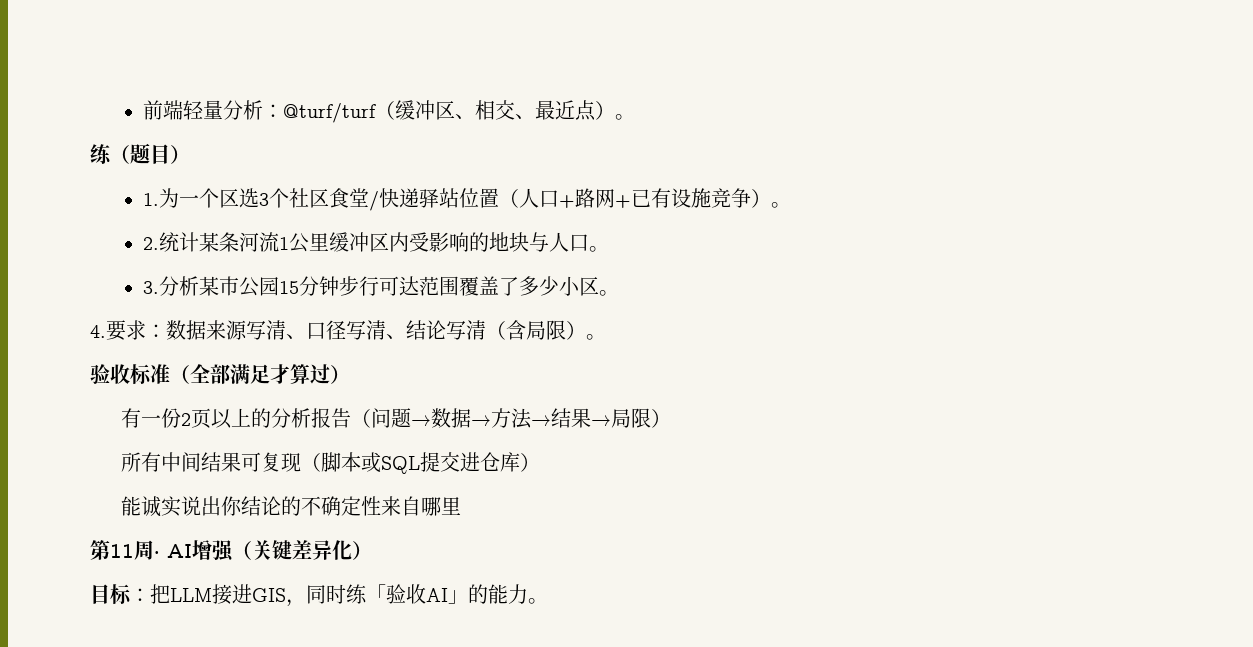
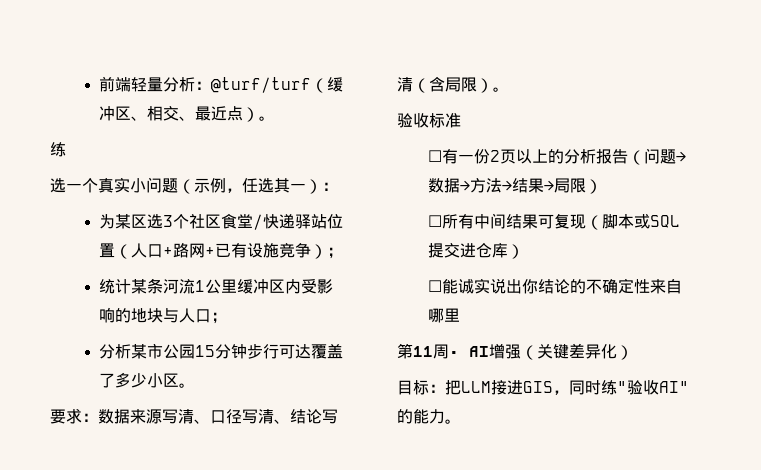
[110,143,190,164] [142,188,219,208] （题目） // 1.为一个 -> [50,177,338,194] [99,214,132,229] // 选一个真实小问题（示例，任选其一）： // 为某
[770,202,791,208] [142,237,159,250] 。 // 2. -> [327,247,344,259] ； //
[588,246,609,252] [142,281,159,294] 。 // 3. -> [211,312,228,324] ； //
[418,276,459,296] 范围 -> (312, 351) none
[90,325,106,338] 4. -> (196, 385) none
[170,364,350,384] （全部满足才算过） // -> [428,150,443,162] // ☐
(671, 418) none -> [428,215,443,227] ☐
(540, 462) none -> [428,280,443,292] ☐
[366,584,468,604] 「验收AI」 -> [617,380,689,395] "验收AI"

